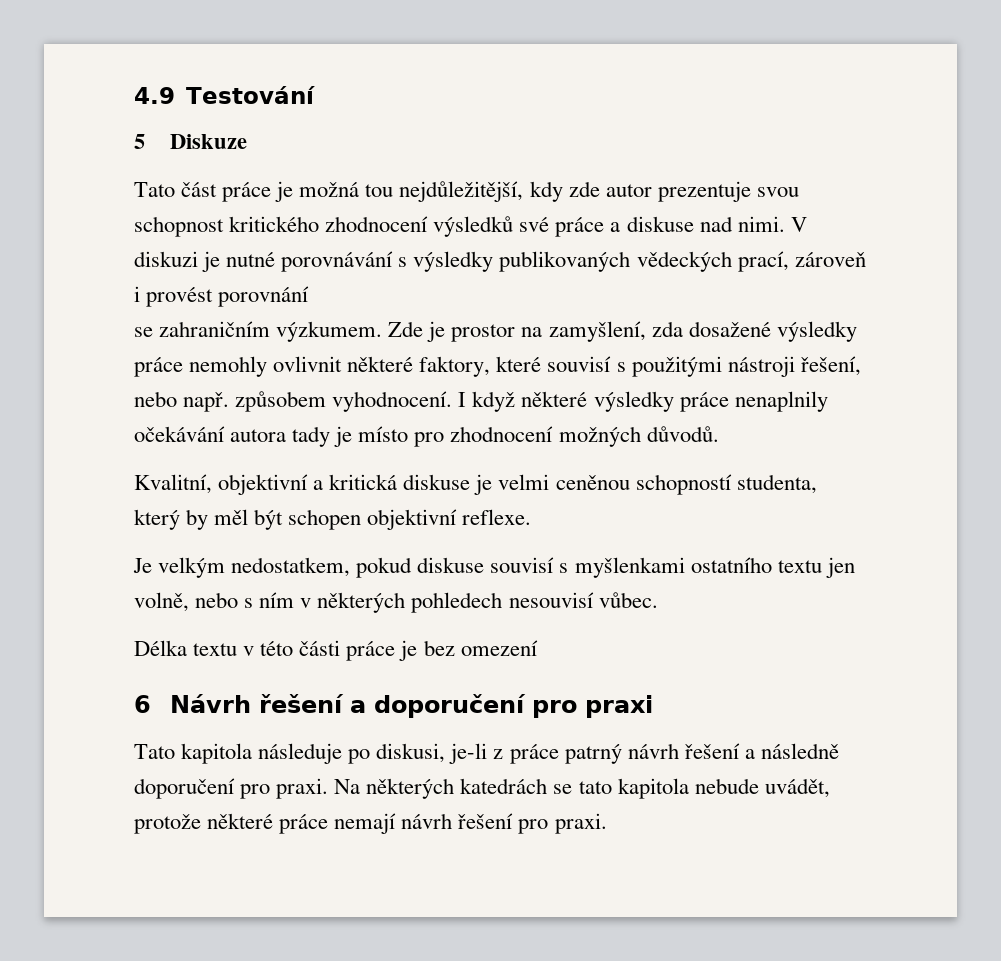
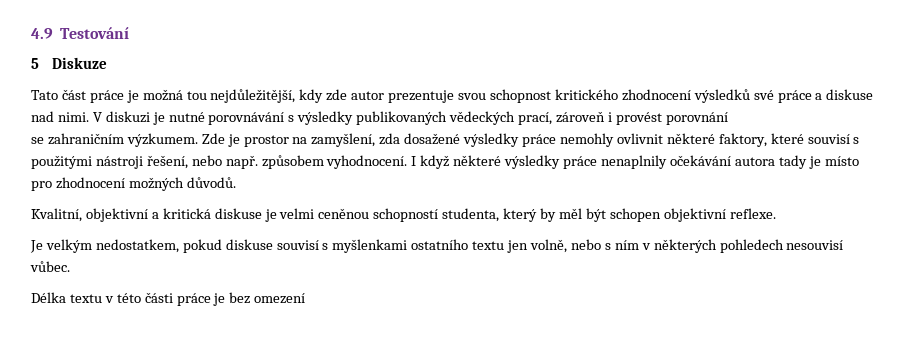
[134,694,654,718] [134,743,839,764] [134,778,830,799] [134,813,607,834] // 6 Návrh řešení a doporučení pro praxi // Tato kapitola následuje po diskusi, je-li z práce patrný návrh řešení a následně doporučení pro praxi. Na některých katedrách se tato kapitola nebude uvádět, protože některé práce nemají návrh řešení pro praxi. -> (306, 298) none

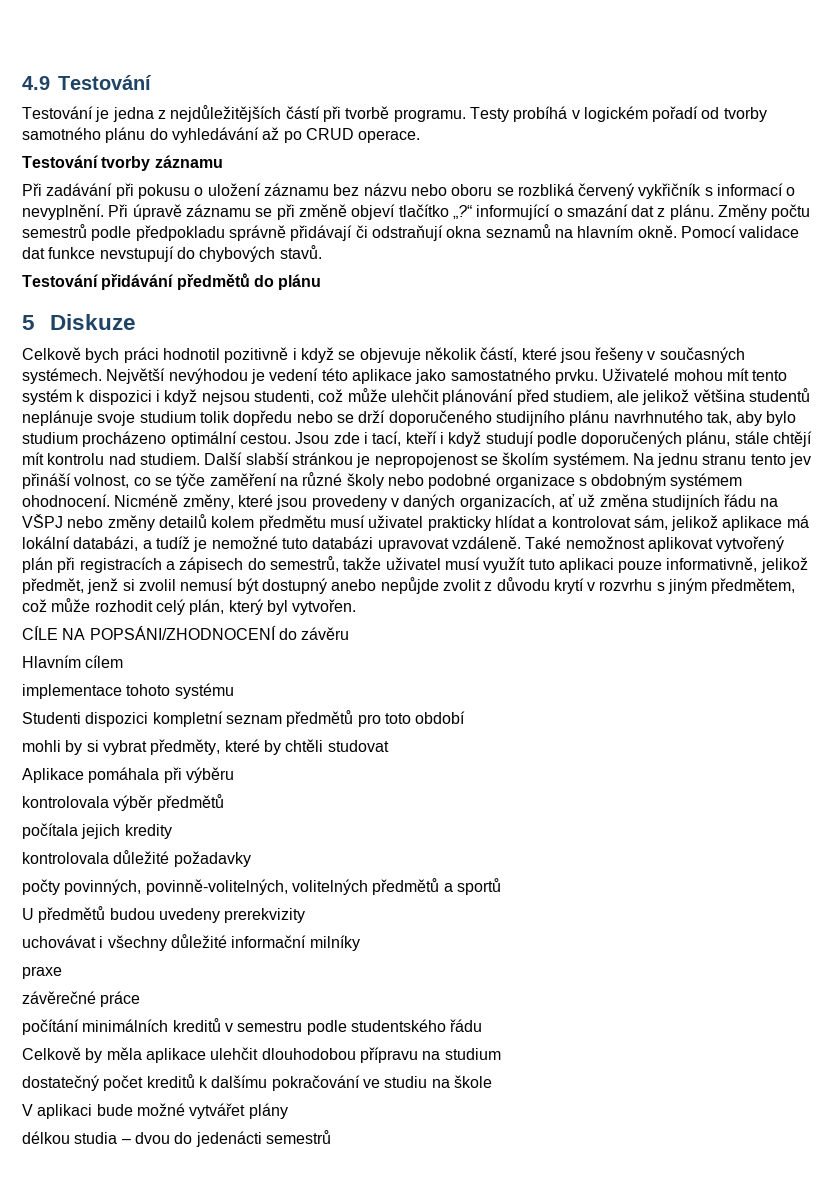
[31,57,108,69] [31,89,874,103] [31,111,728,125] [31,133,860,147] [31,155,859,169] [31,177,236,191] [31,208,776,222] [30,239,844,253] [30,261,70,272] [31,292,306,306] 5 Diskuze // Tato část práce je možná tou nejdůležitější, kdy zde autor prezentuje svou schopnost kritického zhodnocení výsledků své práce a diskuse nad nimi. V diskuzi je nutné porovnávání s výsledky publikovaných vědeckých prací, zároveň i provést porovnání // se zahraničním výzkumem. Zde je prostor na zamyšlení, zda dosažené výsledky práce nemohly ovlivnit některé faktory, které souvisí s použitými nástroji řešení, nebo např. způsobem vyhodnocení. I když některé výsledky práce nenaplnily očekávání autora tady je místo pro zhodnocení možných důvodů. // Kvalitní, objektivní a kritická diskuse je velmi ceněnou schopností studenta, který by měl být schopen objektivní reflexe. // Je velkým nedostatkem, pokud diskuse souvisí s myšlenkami ostatního textu jen volně, nebo s ním v některých pohledech nesouvisí vůbec. // Délka textu v této části práce je bez omezení -> [22,105,767,122] [22,127,421,143] [22,155,223,171] [22,183,796,199] [22,204,811,220] [22,224,800,241] [22,245,322,262] [22,273,322,290] [22,314,137,330] [22,347,745,363] [22,368,788,384] [22,388,811,405] [22,410,797,426] [22,431,813,447] [22,452,812,468] [22,472,743,489] [22,494,779,510] [22,514,809,531] [22,536,785,552] [22,556,808,573] [22,577,796,594] [22,598,357,615] [22,626,350,640] [22,655,124,668] [22,683,234,699] [22,710,466,727] [22,739,389,755] [22,767,234,783] [22,794,224,811] [22,823,172,839] [22,850,251,867] [22,878,501,895] [22,906,306,923] [22,934,360,951] [22,966,62,979] [22,991,141,1007] [22,1018,483,1035] [22,1047,501,1063] [22,1074,492,1091] [22,1103,288,1119] [22,1130,331,1147] Testování je jedna z nejdůležitějších částí při tvorbě programu. Testy probíhá v logickém pořadí od tvorby samotného plánu do vyhledávání až po CRUD operace. // Testování tvorby záznamu // Při zadávání při pokusu o uložení záznamu bez názvu nebo oboru se rozbliká červený vykřičník s informací o nevyplnění. Při úpravě záznamu se při změně objeví tlačítko „?“ informující o smazání dat z plánu. Změny počtu semestrů podle předpokladu správně přidávají či odstraňují okna seznamů na hlavním okně. Pomocí validace dat funkce nevstupují do chybových stavů. // Testování přidávání předmětů do plánu // 5 Diskuze // Celkově bych práci hodnotil pozitivně i když se objevuje několik částí, které jsou řešeny v současných systémech. Největší nevýhodou je vedení této aplikace jako samostatného prvku. Uživatelé mohou mít tento systém k dispozici i když nejsou studenti, což může ulehčit plánování před studiem, ale jelikož většina studentů neplánuje svoje studium tolik dopředu nebo se drží doporučeného studijního plánu navrhnutého tak, aby bylo studium procházeno optimální cestou. Jsou zde i tací, kteří i když studují podle doporučených plánu, stále chtějí mít kontrolu nad studiem. Další slabší stránkou je nepropojenost se školím systémem. Na jednu stranu tento jev přináší volnost, co se týče zaměření na různé školy nebo podobné organizace s obdobným systémem ohodnocení. Nicméně změny, které jsou provedeny v daných organizacích, ať už změna studijních řádu na VŠPJ nebo změny detailů kolem předmětu musí uživatel prakticky hlídat a kontrolovat sám, jelikož aplikace má lokální databázi, a tudíž je nemožné tuto databázi upravovat vzdáleně. Také nemožnost aplikovat vytvořený plán při registracích a zápisech do semestrů, takže uživatel musí využít tuto aplikaci pouze informativně, jelikož předmět, jenž si zvolil nemusí být dostupný anebo nepůjde zvolit z důvodu krytí v rozvrhu s jiným předmětem, což může rozhodit celý plán, který byl vytvořen. // CÍLE NA POPSÁNI/ZHODNOCENÍ do závěru // Hlavním cílem // implementace tohoto systému // Studenti dispozici kompletní seznam předmětů pro toto období // mohli by si vybrat předměty, které by chtěli studovat // Aplikace pomáhala při výběru // kontrolovala výběr předmětů // počítala jejich kredity // kontrolovala důležité požadavky // počty povinných, povinně-volitelných, volitelných předmětů a sportů // U předmětů budou uvedeny prerekvizity // uchovávat i všechny důležité informační milníky // praxe // závěrečné práce // počítání minimálních kreditů v semestru podle studentského řádu // Celkově by měla aplikace ulehčit dlouhodobou přípravu na studium // dostatečný počet kreditů k dalšímu pokračování ve studiu na škole // V aplikaci bude možné vytvářet plány // délkou studia – dvou do jedenácti semestrů

